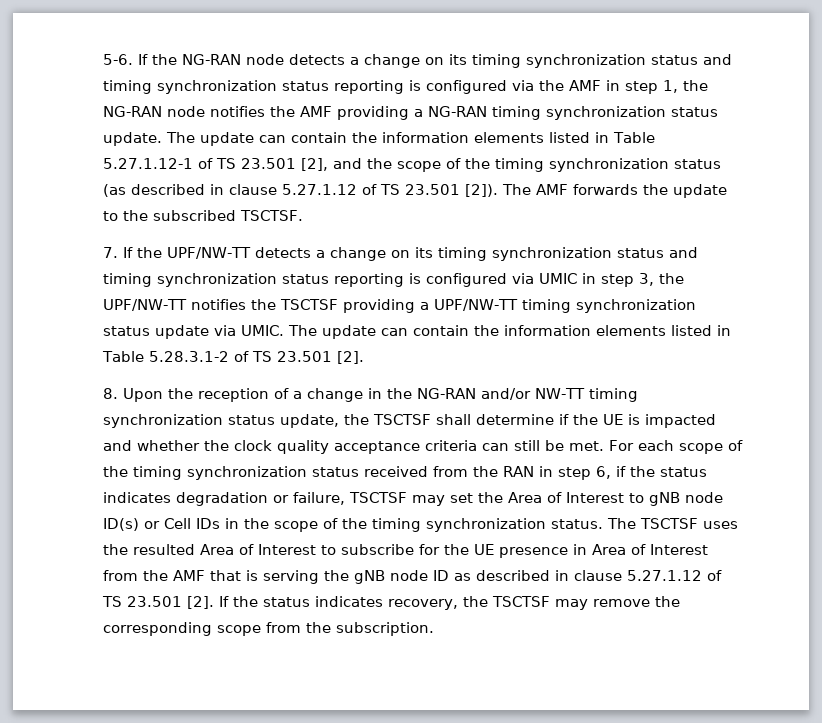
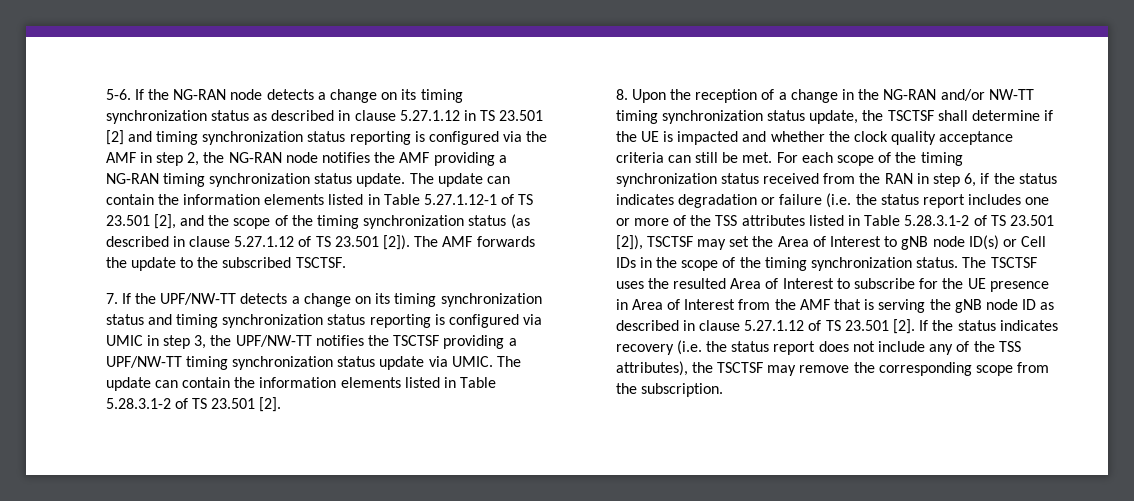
(698, 60) none -> [253,110,544,121] [105,130,124,145] as described in clause 5.27.1.12 in TS 23.501 [2]
[662,80,678,93] 1, -> [187,152,200,166] 2,
[292,492,345,505] failure, -> [779,193,1050,208] [615,215,1054,226] [615,235,643,250] failure (i.e. the status report includes one or more of the TSS attributes listed in Table 5.28.3.1-2 of TS 23.501 [2]),
[387,599,458,610] recovery, -> [615,340,1021,355] [615,361,688,376] recovery (i.e. the status report does not include any of the TSS attributes),

